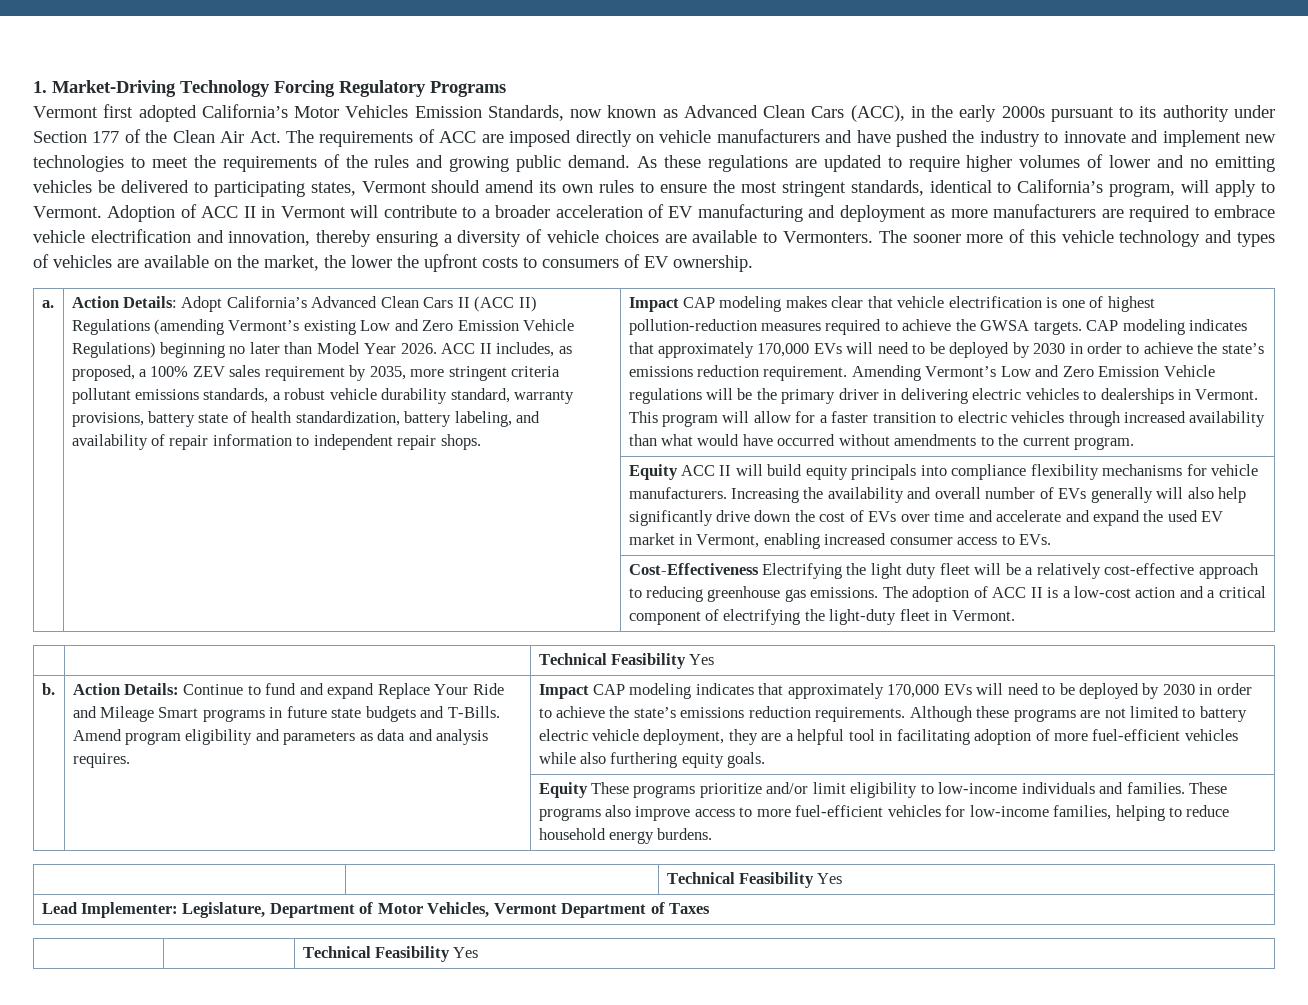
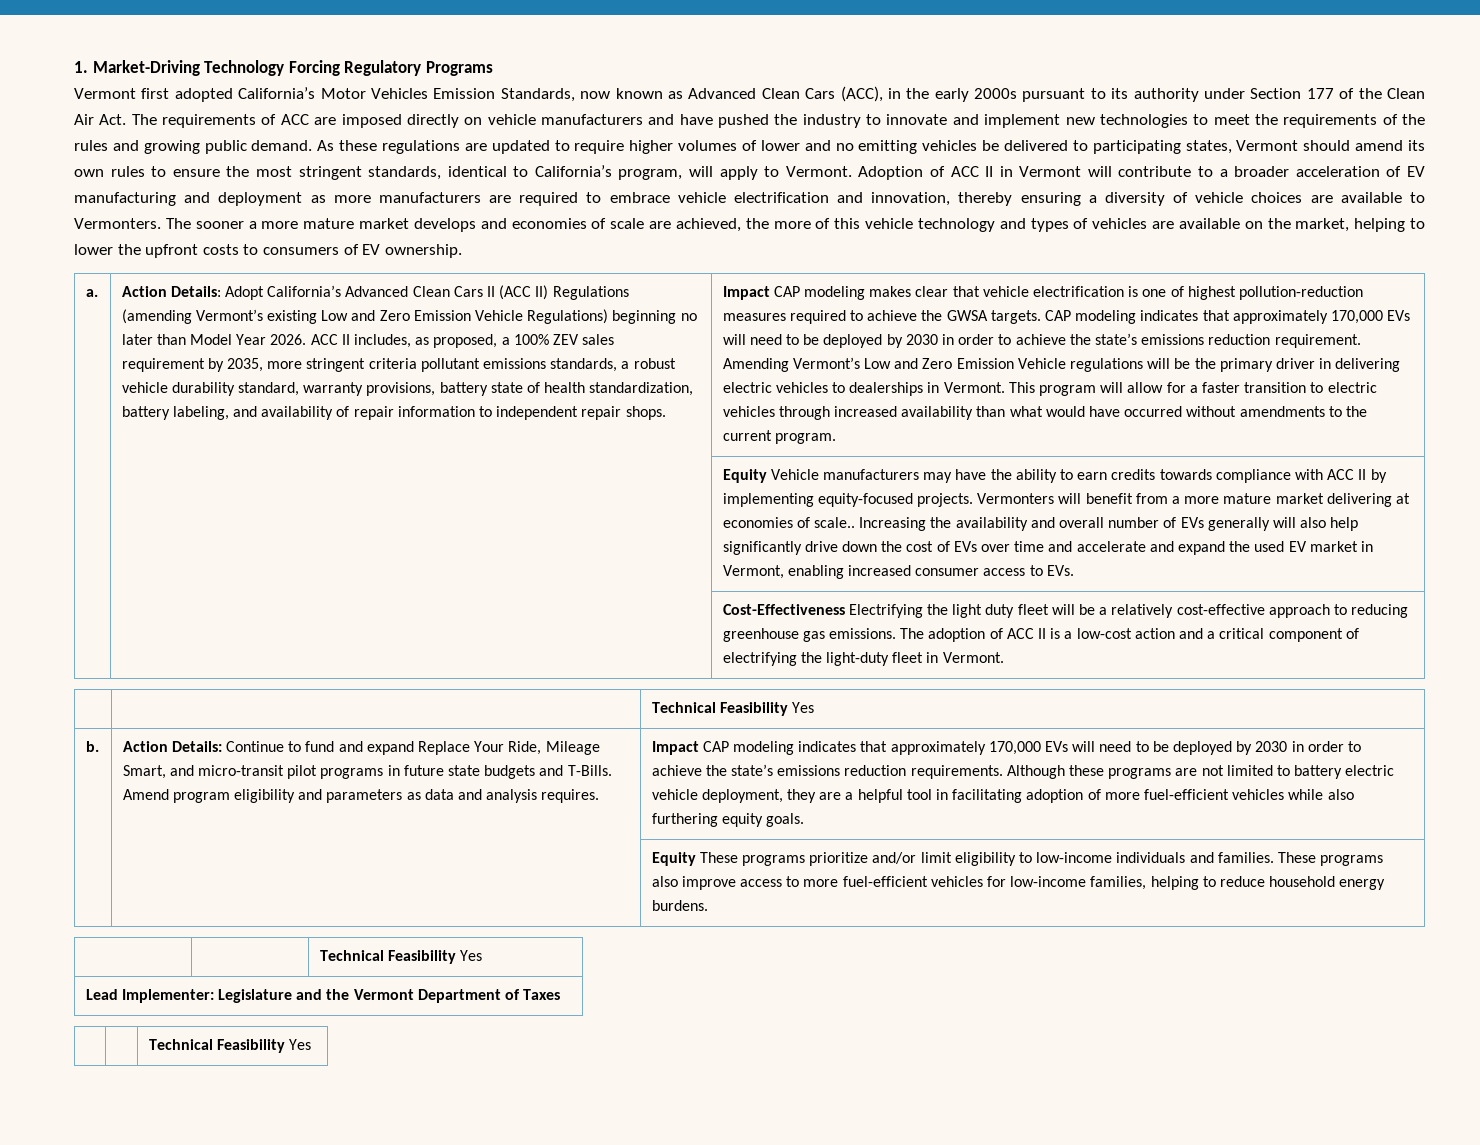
(961, 238) none -> [248,218,769,232] a more mature market develops and economies of scale are achieved, the
[324,255,346,268] the -> [1354,218,1425,232] helping to
[680,464,1258,480] [628,487,727,499] ACC II will build equity principals into compliance flexibility mechanisms for vehicle manufacturers. -> [770,469,1387,483] [722,493,1410,507] [722,517,856,528] Vehicle manufacturers may have the ability to earn credits towards compliance with ACC II by implementing equity-focused projects. Vermonters will benefit from a more mature market delivering at economies of scale..
[472,683,504,695] [72,706,199,722] Ride and Mileage Smart -> [508,741,600,755] [122,765,318,779] Ride, Mileage Smart, and micro-transit pilot
[182,902,490,918] Legislature, Department of Motor Vehicles, -> [218,989,350,1003] Legislature and the

